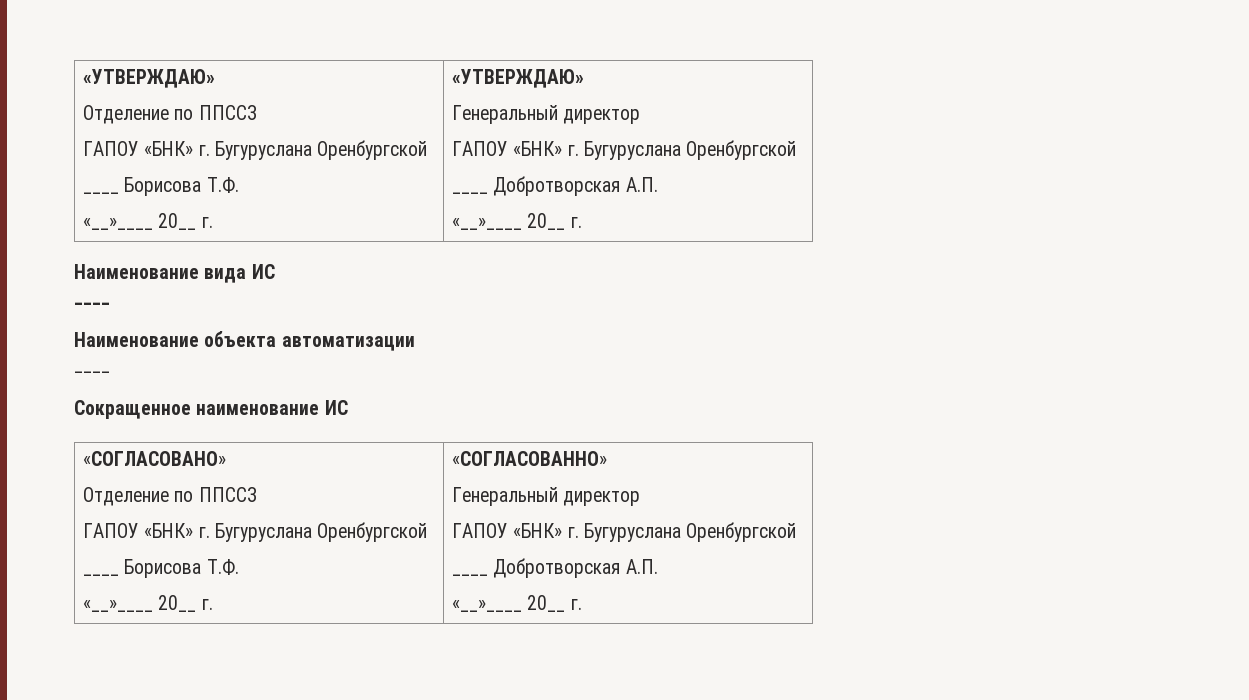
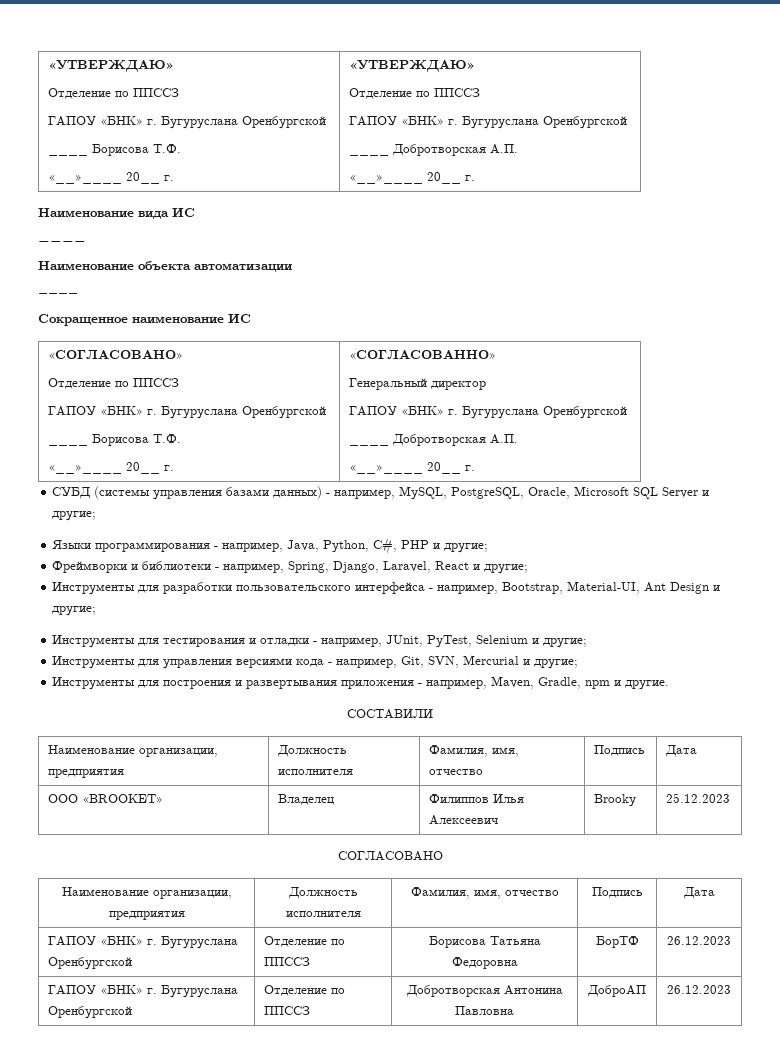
[451,105,641,124] Генеральный директор -> [348,88,480,99] Отделение по ППССЗ
(582, 604) none -> [52,486,710,500] [52,511,97,521] [52,537,489,554] [52,561,529,574] [52,581,721,595] [52,606,97,616] [52,635,588,648] [52,655,579,669] [52,676,670,690] [347,709,433,719] [47,745,218,757] [47,769,124,778] [276,745,347,757] [277,769,353,775] [428,745,519,757] [428,769,483,775] [593,745,645,756] [664,745,697,757] [47,794,163,803] [277,794,335,805] [428,794,524,804] [428,815,498,825] [593,794,636,806] [665,793,730,803] [337,851,443,861] [61,887,232,899] [108,911,185,920] [287,887,358,899] [285,911,361,917] [410,887,559,899] [591,887,643,898] [682,887,715,899] [47,936,238,949] [47,957,132,970] [263,936,345,947] [263,957,310,966] [428,936,541,948] [451,957,518,969] [595,936,639,948] [667,936,731,945] [47,985,238,998] [47,1006,132,1019] [263,985,345,996] [263,1006,310,1015] [405,985,563,997] [455,1006,514,1015] [587,985,646,997] [667,985,731,994] // СУБД (системы управления базами данных) - например, MySQL, PostgreSQL, Oracle, Microsoft SQL Server и другие; // Языки программирования - например, Java, Python, C#, PHP и другие; // Фреймворки и библиотеки - например, Spring, Django, Laravel, React и другие; // Инструменты для разработки пользовательского интерфейса - например, Bootstrap, Material-UI, Ant Design и другие; // Инструменты для тестирования и отладки - например, JUnit, PyTest, Selenium и другие; // Инструменты для управления версиями кода - например, Git, SVN, Mercurial и другие; // Инструменты для построения и развертывания приложения - например, Maven, Gradle, npm и другие. // СОСТАВИЛИ // Наименование организации, предприятия | Должность исполнителя | Фамилия, имя, отчество | Подпись | Дата // ООО «BROOKET» | Владелец | Филиппов Илья Алексеевич | Brooky | 25.12.2023 // СОГЛАСОВАНО // Наименование организации, предприятия | Должность исполнителя | Фамилия, имя, отчество | Подпись | Дата // ГАПОУ «БНК» г. Бугуруслана Оренбургской | Отделение по ППССЗ | Борисова Татьяна Федоровна | БорТФ | 26.12.2023 // ГАПОУ «БНК» г. Бугуруслана Оренбургской | Отделение по ППССЗ | Добротворская Антонина Павловна | ДоброАП | 26.12.2023

